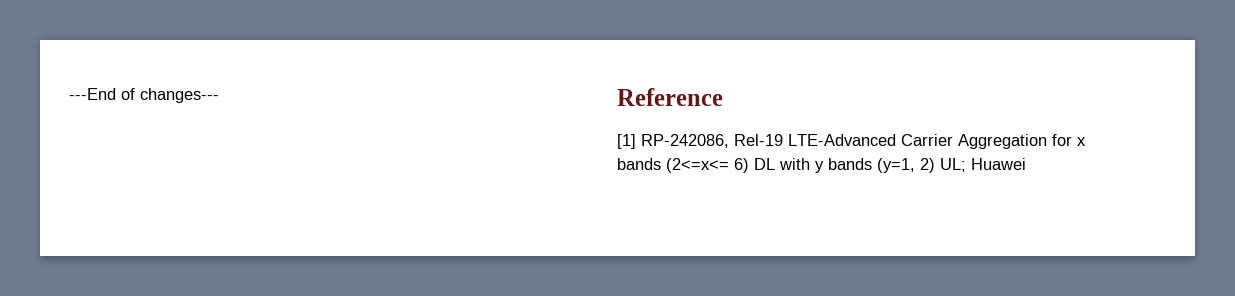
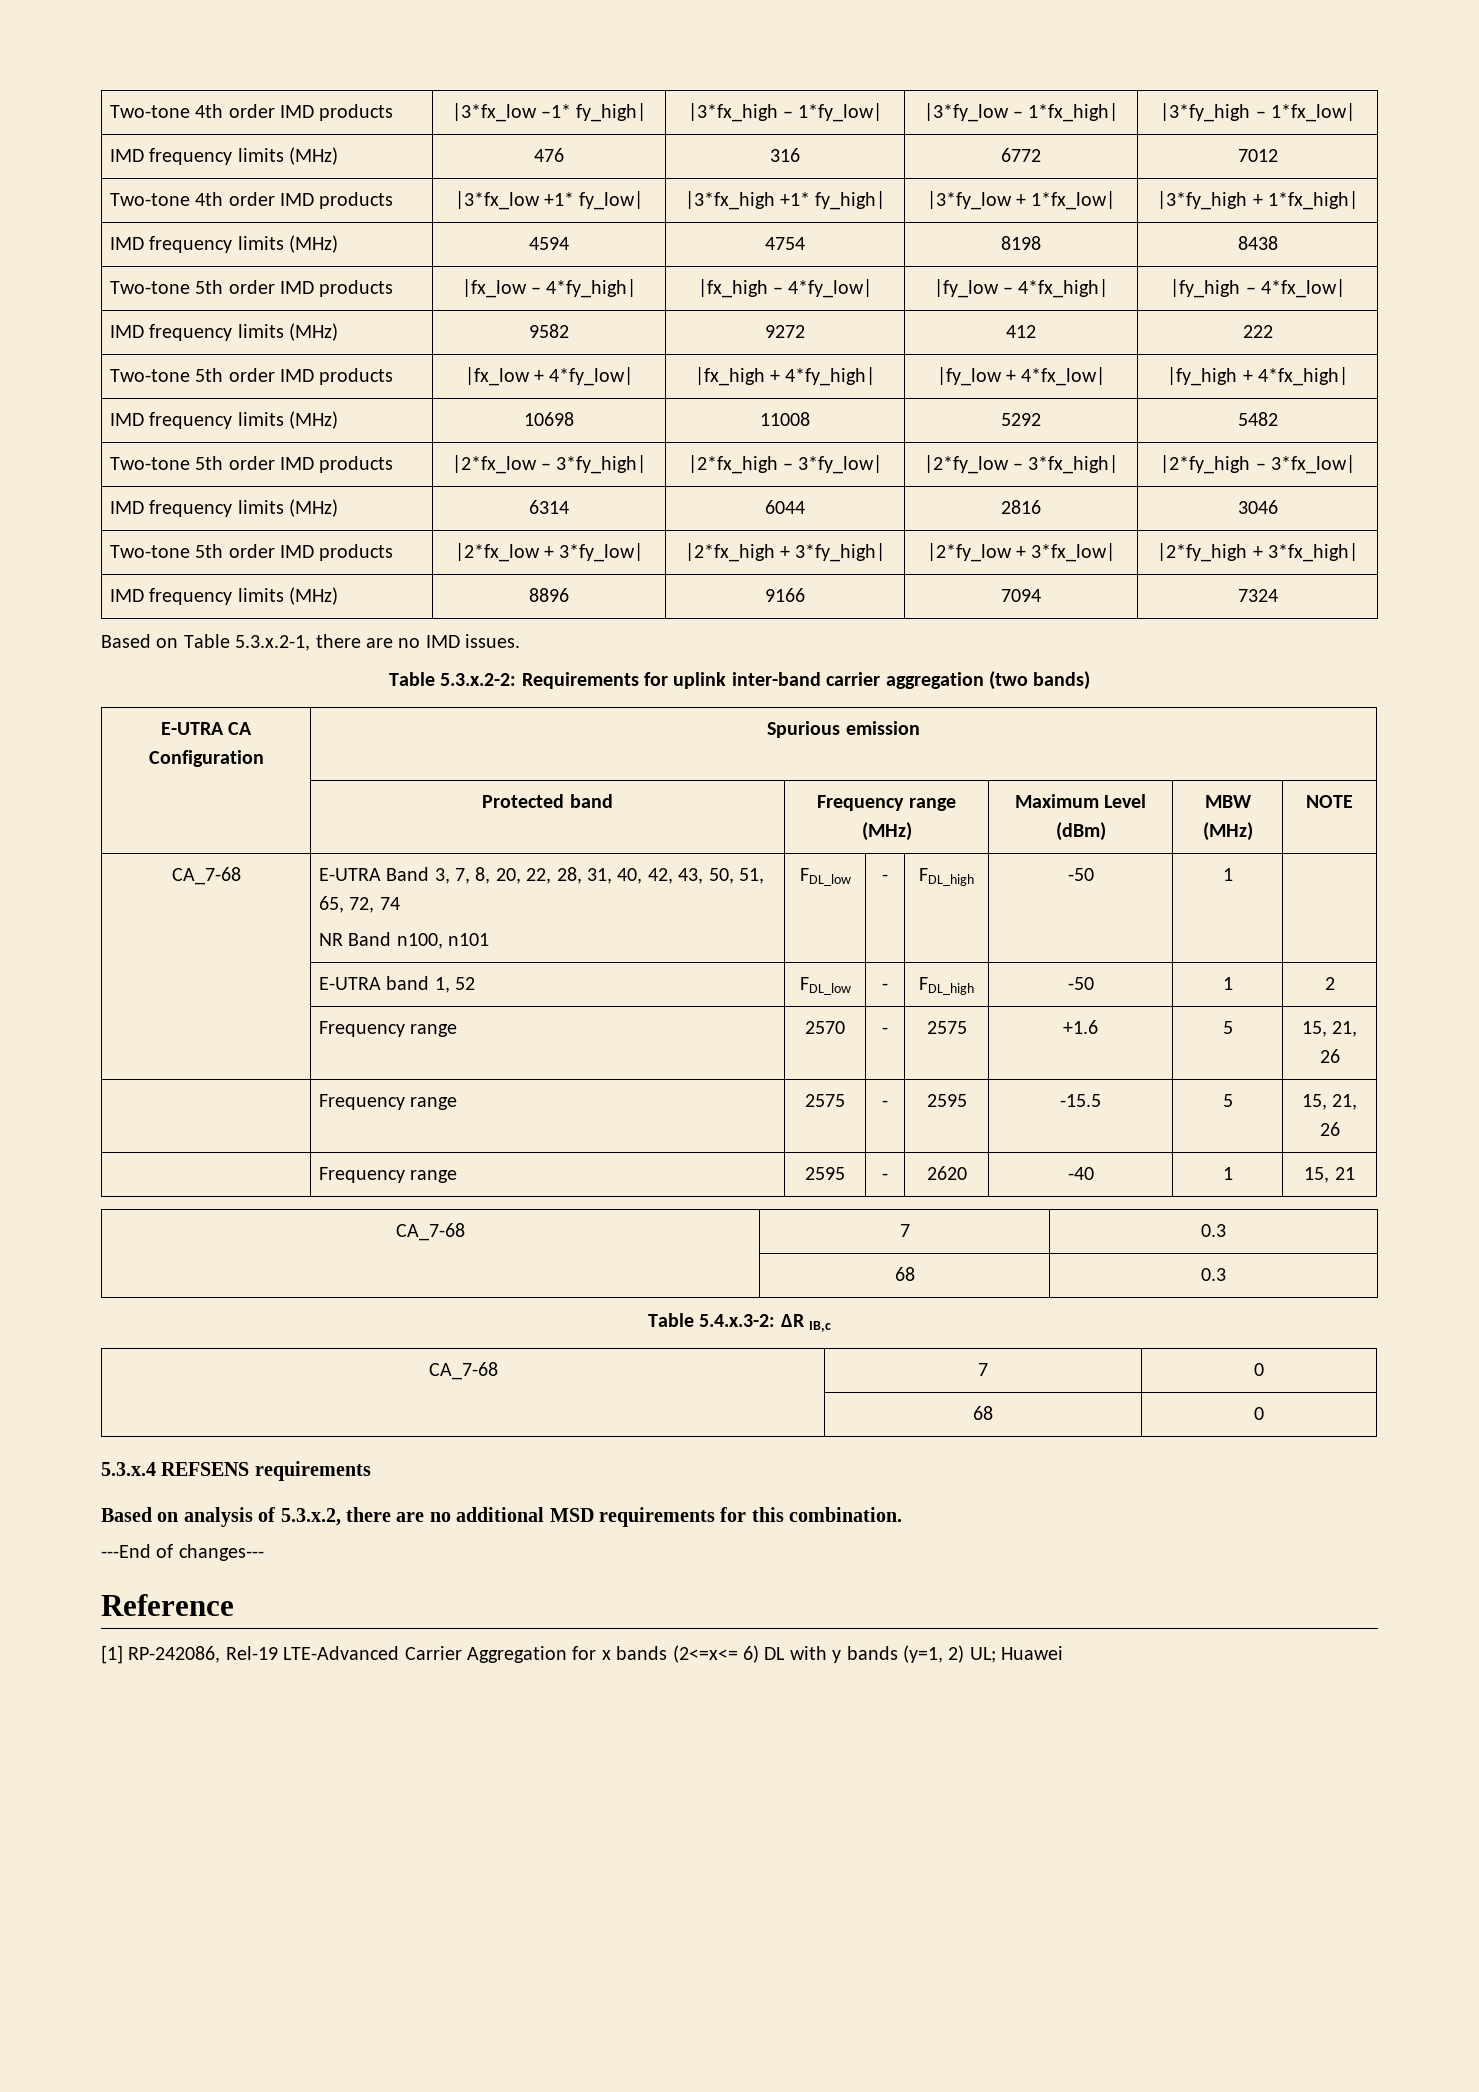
(69, 94) none -> [109,104,394,121] [451,103,647,122] [687,103,883,122] [923,103,1119,122] [1160,103,1355,122] [109,147,338,165] [534,148,564,162] [770,148,800,162] [1001,148,1041,162] [1237,149,1278,162] [109,192,394,209] [454,191,644,210] [684,191,886,210] [926,191,1116,210] [1157,191,1358,210] [109,235,338,253] [529,237,569,250] [765,237,805,250] [1001,236,1041,250] [1237,236,1278,250] [109,280,394,297] [461,279,637,298] [697,279,873,298] [933,279,1109,298] [1170,279,1345,298] [109,323,338,341] [529,324,569,338] [765,325,805,338] [1006,325,1036,338] [1242,325,1273,338] [109,368,394,385] [464,367,634,386] [694,367,876,386] [936,367,1106,386] [1167,367,1348,386] [109,411,338,429] [524,412,574,426] [760,412,810,426] [1001,413,1041,426] [1237,412,1278,426] [109,456,394,473] [451,455,647,474] [687,455,883,474] [923,455,1119,474] [1160,455,1355,474] [109,499,338,517] [529,500,569,514] [765,500,805,514] [1001,500,1041,514] [1237,500,1278,514] [109,544,394,561] [454,543,644,562] [684,543,886,562] [926,543,1116,562] [1157,543,1358,562] [109,587,338,605] [529,588,569,602] [765,588,805,602] [1001,589,1041,602] [1237,589,1278,602] [101,634,521,651] [388,671,1091,690] [160,722,253,735] [148,750,264,767] [767,721,920,738] [482,794,613,808] [817,795,956,811] [861,822,912,841] [1014,794,1147,808] [1055,822,1106,841] [1204,795,1252,808] [1202,822,1253,841] [1306,795,1353,808] [171,867,241,885] [318,867,764,884] [318,896,400,913] [318,932,489,949] [799,868,851,886] [882,874,888,881] [919,868,974,886] [1067,868,1094,881] [1222,868,1233,881] [318,976,475,993] [799,977,851,995] [882,983,888,990] [919,977,974,995] [1067,977,1094,990] [1222,977,1233,990] [1324,977,1335,990] [318,1021,458,1037] [805,1021,845,1034] [882,1027,888,1034] [926,1021,967,1034] [1063,1020,1098,1034] [1222,1021,1233,1034] [1301,1021,1358,1037] [1319,1049,1340,1063] [318,1094,458,1110] [805,1094,845,1107] [882,1100,888,1107] [926,1094,967,1107] [1060,1094,1101,1107] [1222,1094,1233,1107] [1301,1094,1358,1110] [1319,1122,1340,1136] [318,1167,458,1183] [805,1167,845,1180] [882,1173,888,1180] [926,1166,967,1180] [1067,1167,1094,1180] [1222,1167,1233,1180] [1304,1167,1355,1183] [396,1223,465,1241] [899,1224,910,1237] [1201,1224,1226,1237] [894,1267,915,1281] [1201,1268,1226,1281] [647,1313,832,1332] [428,1362,498,1380] [978,1363,988,1376] [1254,1363,1264,1376] [973,1406,993,1420] [1254,1407,1264,1420] [101,1461,371,1481] [101,1507,903,1527] Two-tone 4th order IMD products | |3*fx_low –1* fy_high| | |3*fx_high – 1*fy_low| | |3*fy_low – 1*fx_high| | |3*fy_high – 1*fx_low| // IMD frequency limits (MHz) | 476 | 316 | 6772 | 7012 // Two-tone 4th order IMD products | |3*fx_low +1* fy_low| | |3*fx_high +1* fy_high| | |3*fy_low + 1*fx_low| | |3*fy_high + 1*fx_high| // IMD frequency limits (MHz) | 4594 | 4754 | 8198 | 8438 // Two-tone 5th order IMD products | |fx_low – 4*fy_high| | |fx_high – 4*fy_low| | |fy_low – 4*fx_high| | |fy_high – 4*fx_low| // IMD frequency limits (MHz) | 9582 | 9272 | 412 | 222 // Two-tone 5th order IMD products | |fx_low + 4*fy_low| | |fx_high + 4*fy_high| | |fy_low + 4*fx_low| | |fy_high + 4*fx_high| // IMD frequency limits (MHz) | 10698 | 11008 | 5292 | 5482 // Two-tone 5th order IMD products | |2*fx_low – 3*fy_high| | |2*fx_high – 3*fy_low| | |2*fy_low – 3*fx_high| | |2*fy_high – 3*fx_low| // IMD frequency limits (MHz) | 6314 | 6044 | 2816 | 3046 // Two-tone 5th order IMD products | |2*fx_low + 3*fy_low| | |2*fx_high + 3*fy_high| | |2*fy_low + 3*fx_low| | |2*fy_high + 3*fx_high| // IMD frequency limits (MHz) | 8896 | 9166 | 7094 | 7324 // Based on Table 5.3.x.2-1, there are no IMD issues. // Table 5.3.x.2-2: Requirements for uplink inter-band carrier aggregation (two bands) // E-UTRA CA Configuration | Spurious emission // | Protected band | Frequency range (MHz) | Maximum Level (dBm) | MBW (MHz) | NOTE // CA_7-68 | E-UTRA Band 3, 7, 8, 20, 22, 28, 31, 40, 42, 43, 50, 51, 65, 72, 74 // NR Band n100, n101 | FDL_low | - | FDL_high | -50 | 1 | // | E-UTRA band 1, 52 | FDL_low | - | FDL_high | -50 | 1 | 2 // | Frequency range | 2570 | - | 2575 | +1.6 | 5 | 15, 21, 26 // | Frequency range | 2575 | - | 2595 | -15.5 | 5 | 15, 21, 26 // | Frequency range | 2595 | - | 2620 | -40 | 1 | 15, 21 // CA_7-68 | 7 | 0.3 // | 68 | 0.3 // Table 5.4.x.3-2: ΔR IB,c // CA_7-68 | 7 | 0 // | 68 | 0 // 5.3.x.4 REFSENS requirements // Based on analysis of 5.3.x.2, there are no additional MSD requirements for this combination. //

